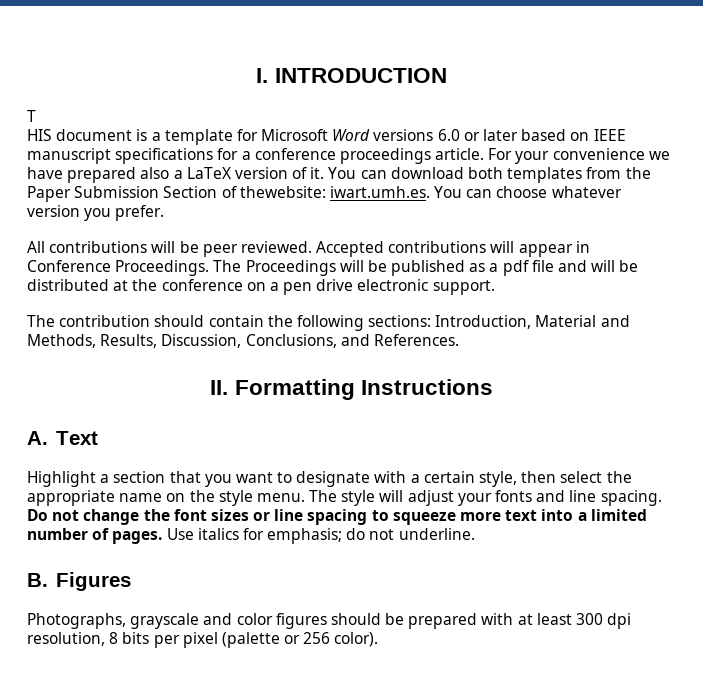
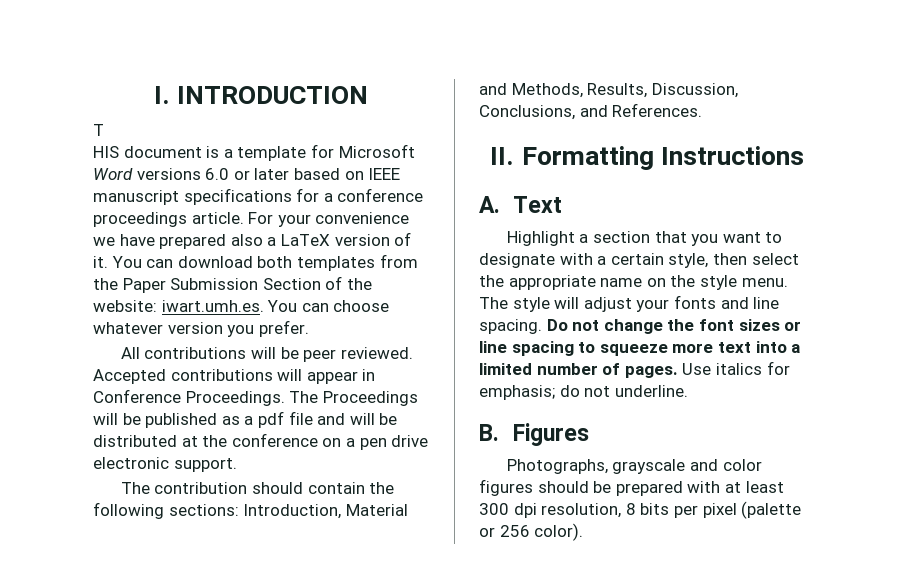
[239,186,326,198] thewebsite: -> [346,278,372,290] [93,300,157,312] the website:

